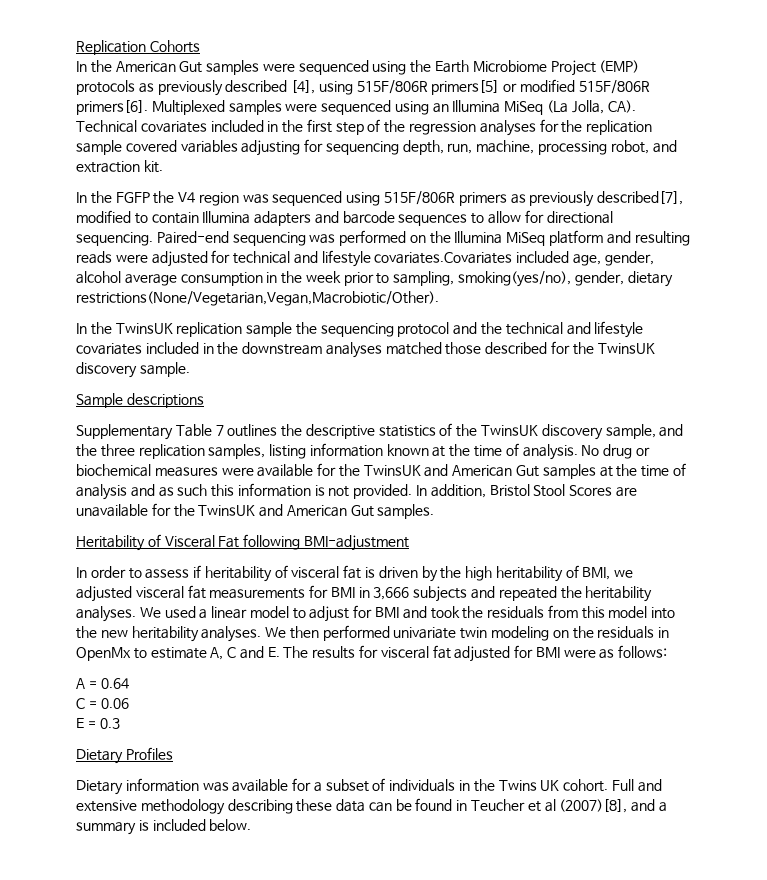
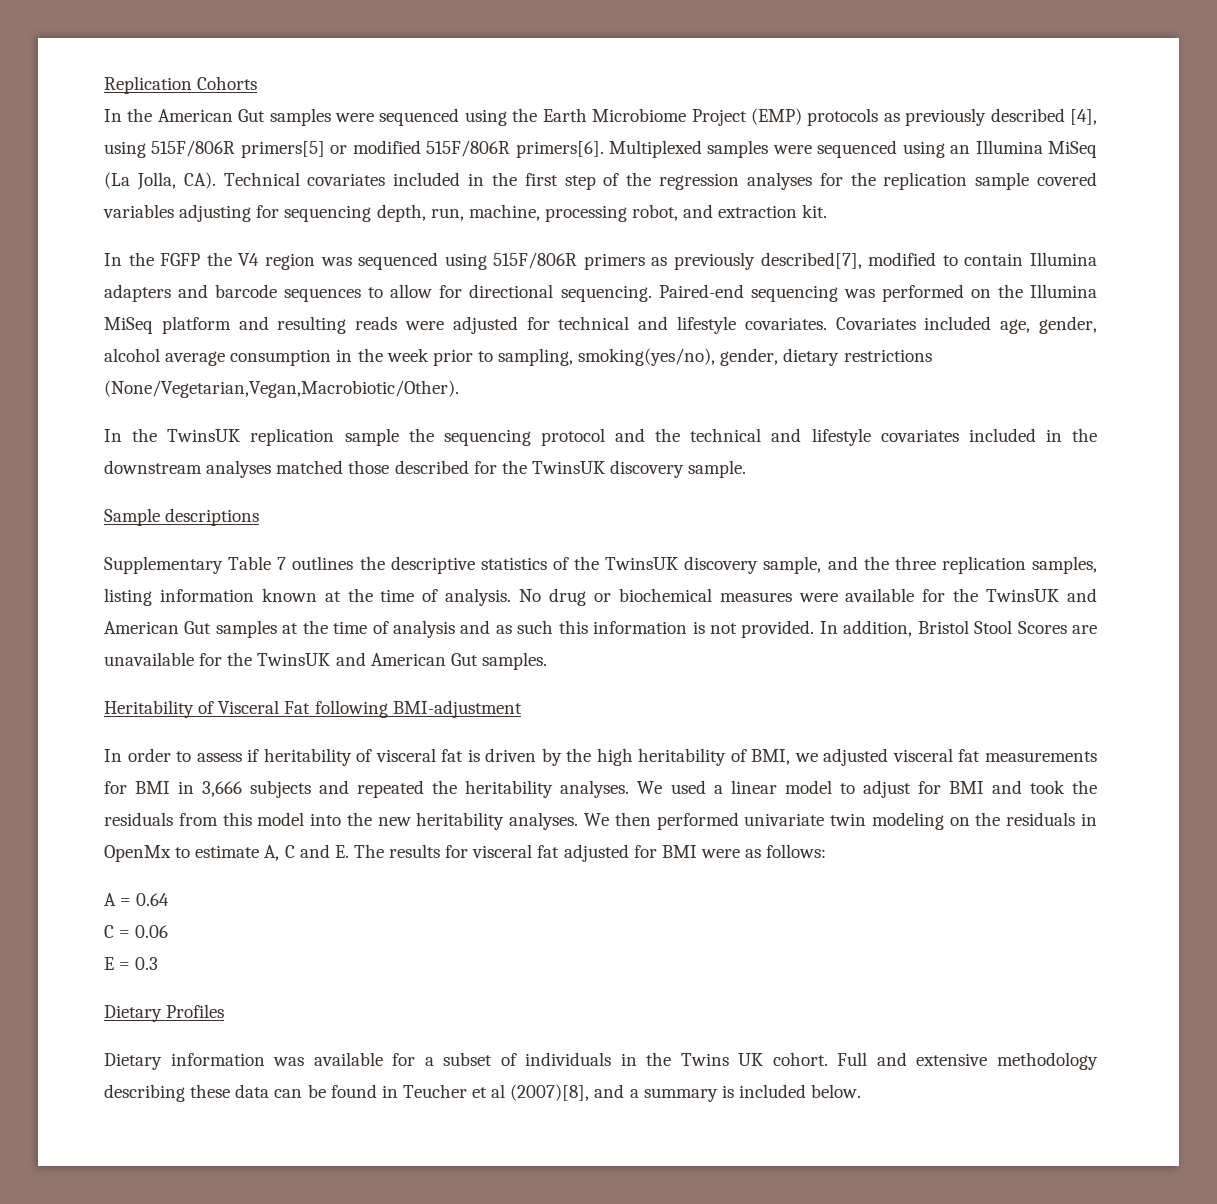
[374,252,513,264] covariates.Covariates -> [744,317,916,330] covariates. Covariates
[76,291,439,306] restrictions(None/Vegetarian,Vegan,Macrobiotic/Other). -> [843,349,932,362] [104,380,459,398] restrictions (None/Vegetarian,Vegan,Macrobiotic/Other).

